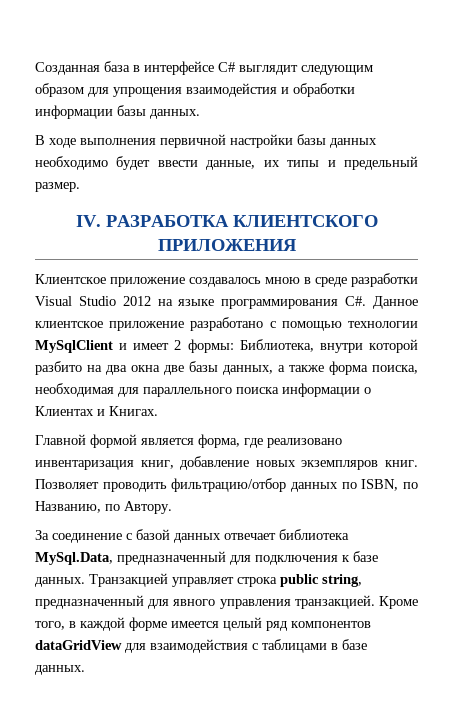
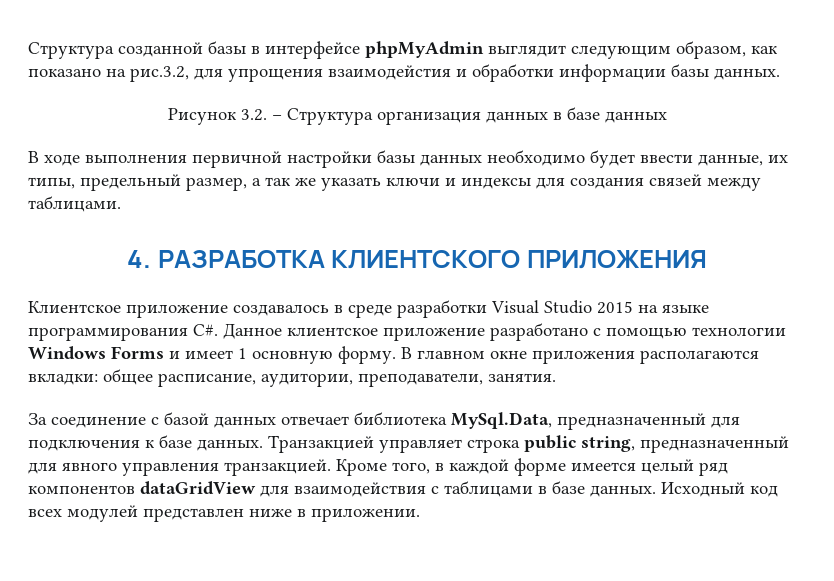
[35,61,130,75] Созданная база -> [28,41,246,59] Структура созданной базы
[218,62,235,72] С# -> [365,41,484,58] phpMyAdmin
[35,83,84,97] образом -> [676,41,778,59] [28,66,189,82] образом, как показано на рис.3.2,
(200, 114) none -> [167,107,667,125] // Рисунок 3.2. – Структура организация данных в базе данных
[287,156,418,170] [35,182,80,192] [75,215,101,227] типы и предельный размер. // IV. -> [28,174,761,191] [28,196,121,212] [126,250,151,268] типы, предельный размер, а так же указать ключи и индексы для создания связей между таблицами. // 4.
[265,277,300,284] мною -> (329, 310) none
[122,296,151,306] 2012 -> [597,301,633,314] 2015
[35,339,418,353] [35,361,418,375] [35,383,371,397] [35,406,158,416] [35,434,342,448] [35,456,418,470] [35,478,419,492] [35,501,172,514] MySqlClient и имеет 2 формы: Библиотека, внутри которой разбито на два окна две базы данных, а также форма поиска, необходимая для параллельного поиска информации о Клиентах и Книгах. // Главной формой является форма, где реализовано инвентаризация книг, добавление новых экземпляров книг. Позволяет проводить фильтрацию/отбор данных по ISBN, по Названию, по Автору. -> [28,346,759,364] [28,369,556,387] Windows Forms и имеет 1 основную форму. В главном окне приложения располагаются вкладки: общее расписание, аудитории, преподаватели, занятия.
(85, 670) none -> [661,482,778,497] [28,505,420,522] Исходный код всех модулей представлен ниже в приложении.

